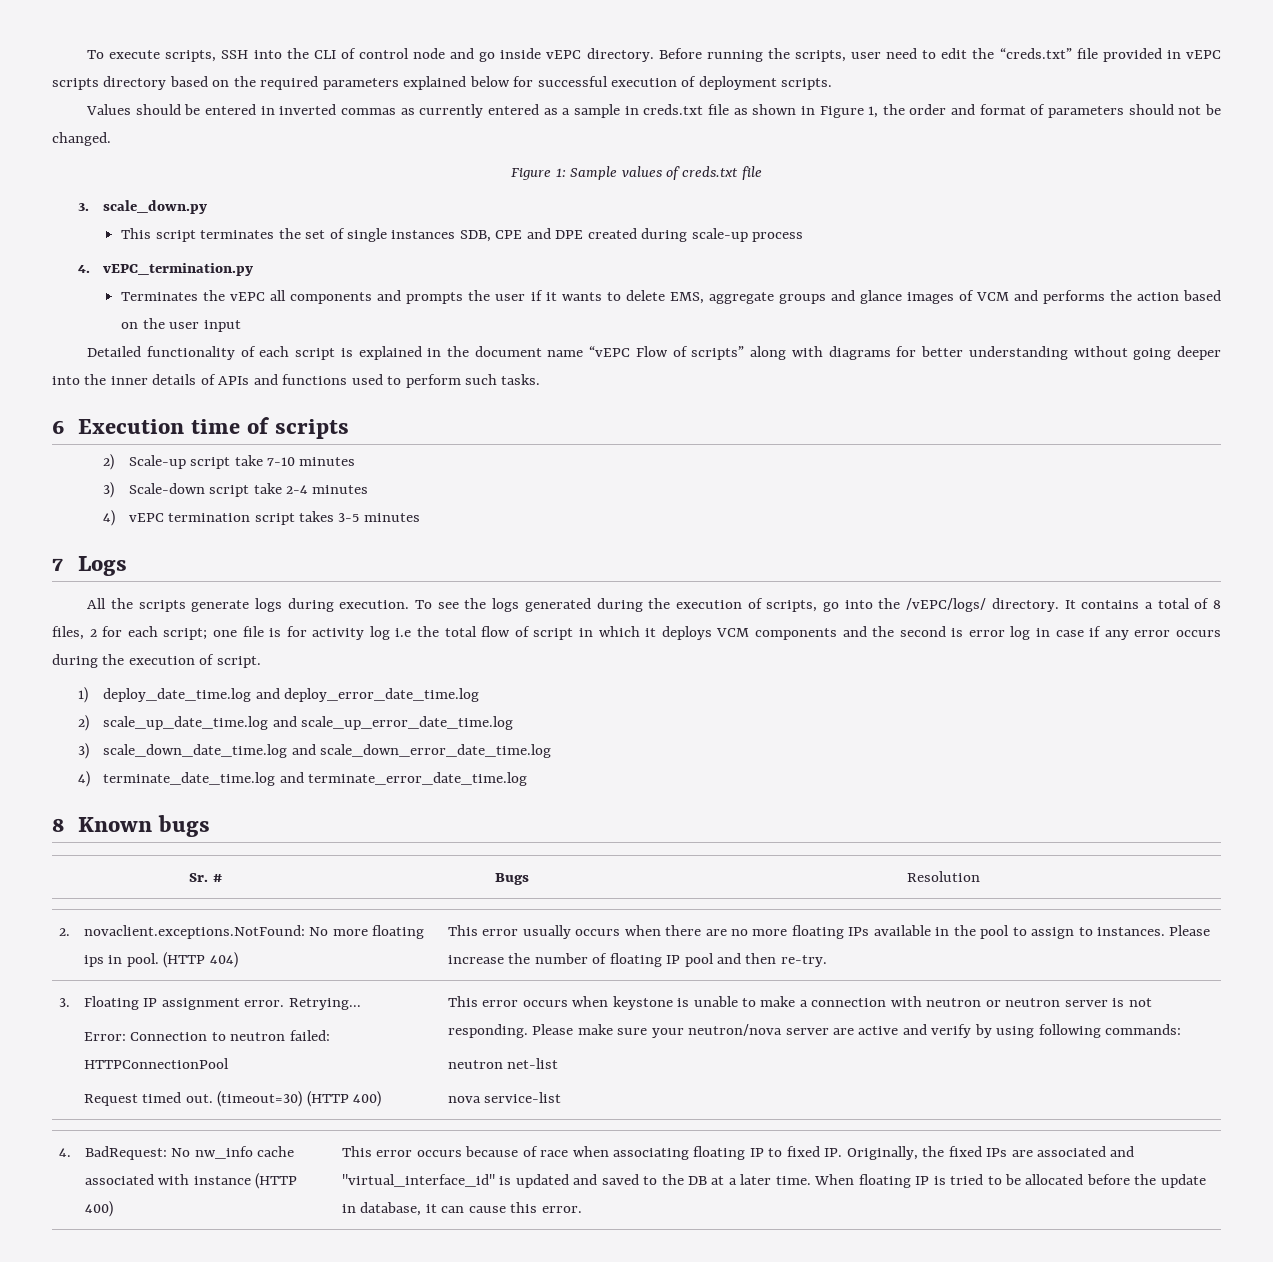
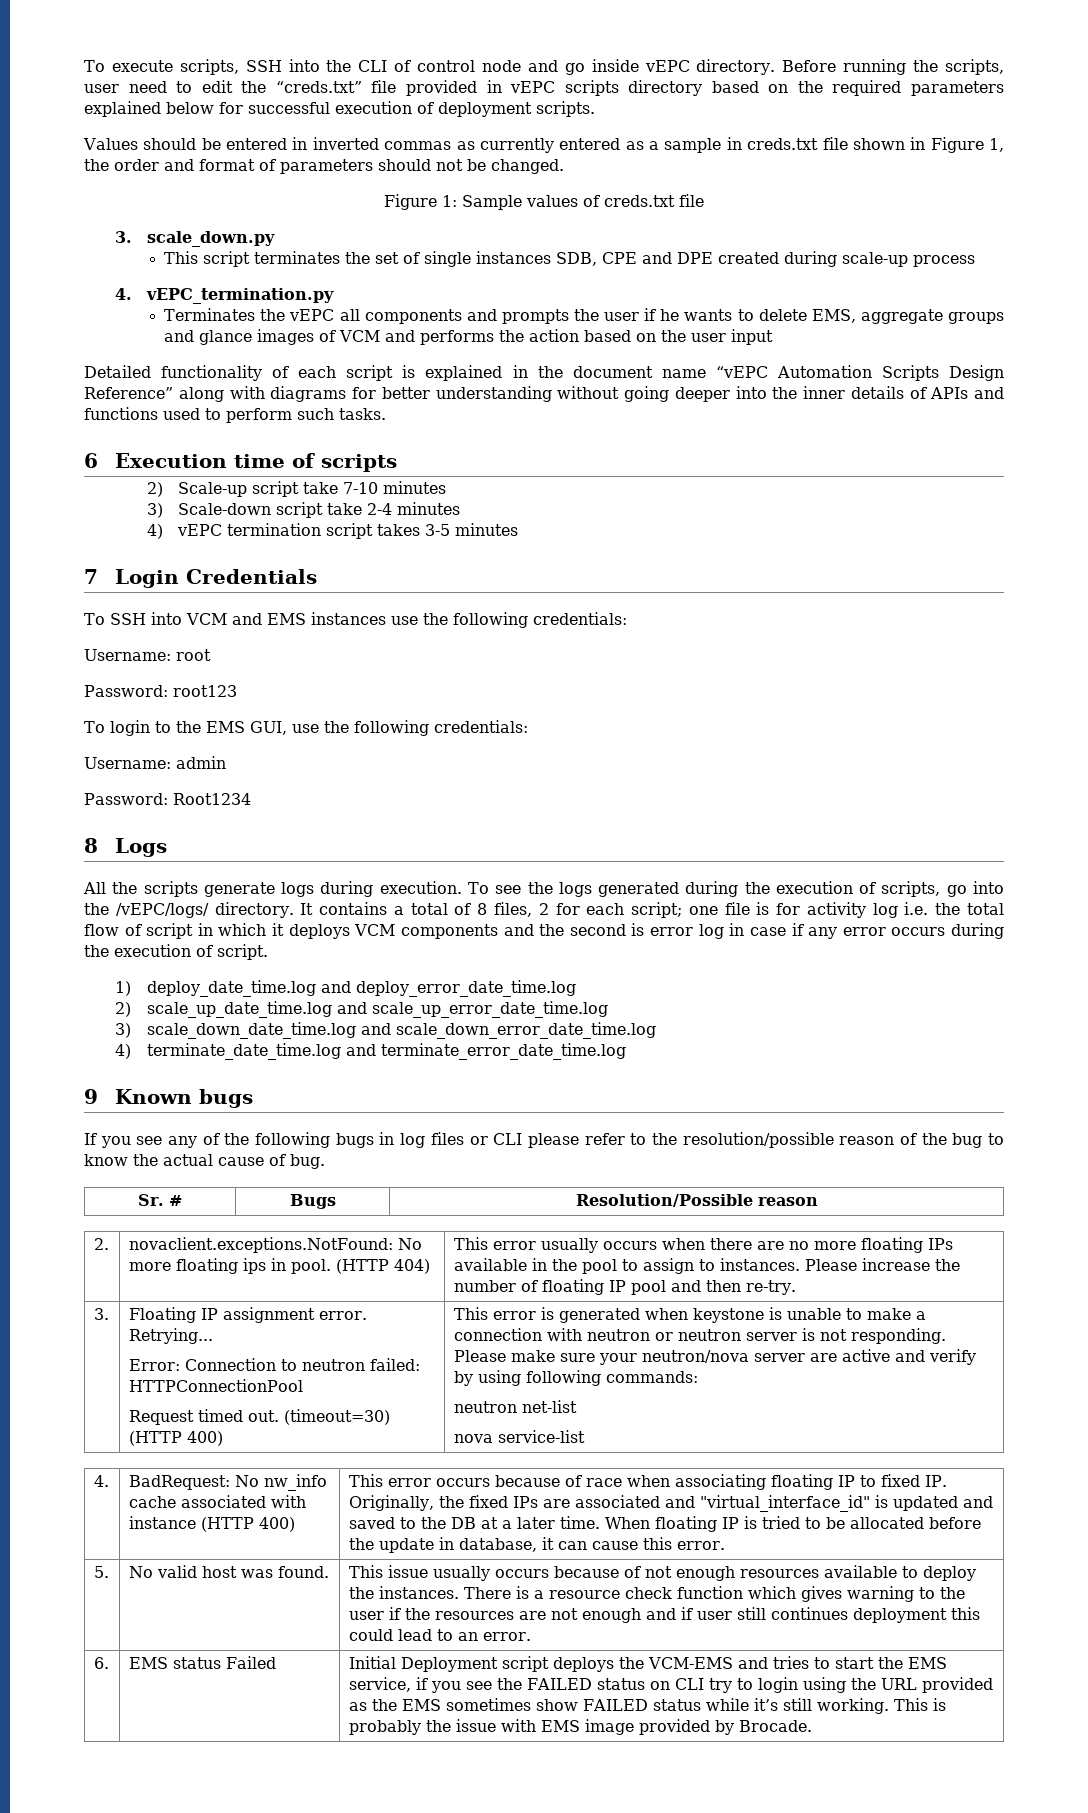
[733,108,748,115] as -> (848, 143) none
[545,292,557,301] it -> [660,309,680,321] he
[635,346,745,360] Flow of scripts” -> [776,365,1004,381] [84,387,173,399] Automation Scripts Design Reference”
(63, 564) none -> [115,569,318,588] [84,612,627,628] [84,649,211,661] [84,685,237,697] [84,720,528,736] [84,756,226,769] [84,793,251,805] [84,838,98,853] Login Credentials // To SSH into VCM and EMS instances use the following credentials: // Username: root // Password: root123 // To login to the EMS GUI, use the following credentials: // Username: admin // Password: Root1234 // 8
[395,628,412,637] i.e -> [904,902,929,915] i.e.
[52,818,64,832] 8 -> [84,1089,98,1104] 9
(210, 826) none -> [84,1132,1004,1148] [84,1154,325,1169] // If you see any of the following bugs in log files or CLI please refer to the resolution/possible reason of the bug to know the actual cause of bug.
[906,871,980,882] Resolution -> [575,1194,818,1207] Resolution/Possible reason
[522,1000,568,1007] occurs -> [540,1307,640,1323] is generated
(582, 1209) none -> [93,1566,109,1578] [128,1565,329,1578] [348,1565,976,1581] [348,1586,965,1602] [348,1607,980,1623] [348,1629,531,1641] [93,1657,109,1669] [128,1656,276,1669] [348,1656,947,1672] [348,1677,993,1693] [348,1698,946,1714] [348,1719,812,1735] // 5. | No valid host was found. | This issue usually occurs because of not enough resources available to deploy the instances. There is a resource check function which gives warning to the user if the resources are not enough and if user still continues deployment this could lead to an error. // 6. | EMS status Failed | Initial Deployment script deploys the VCM-EMS and tries to start the EMS service, if you see the FAILED status on CLI try to login using the URL provided as the EMS sometimes show FAILED status while it’s still working. This is probably the issue with EMS image provided by Brocade.

